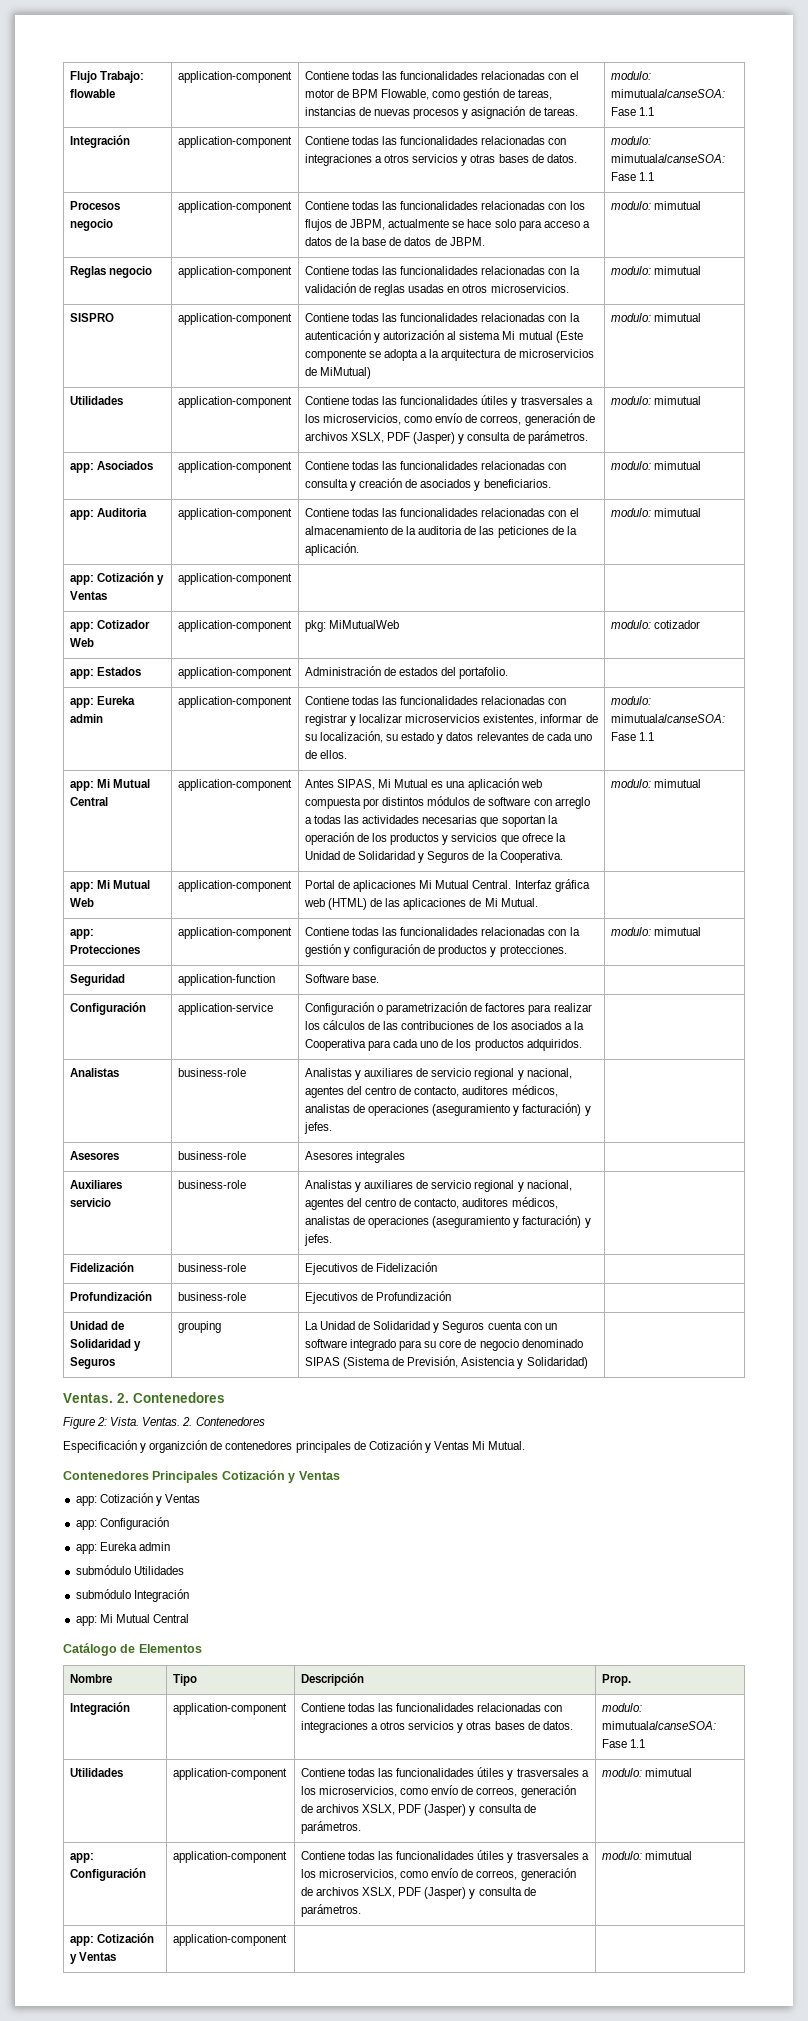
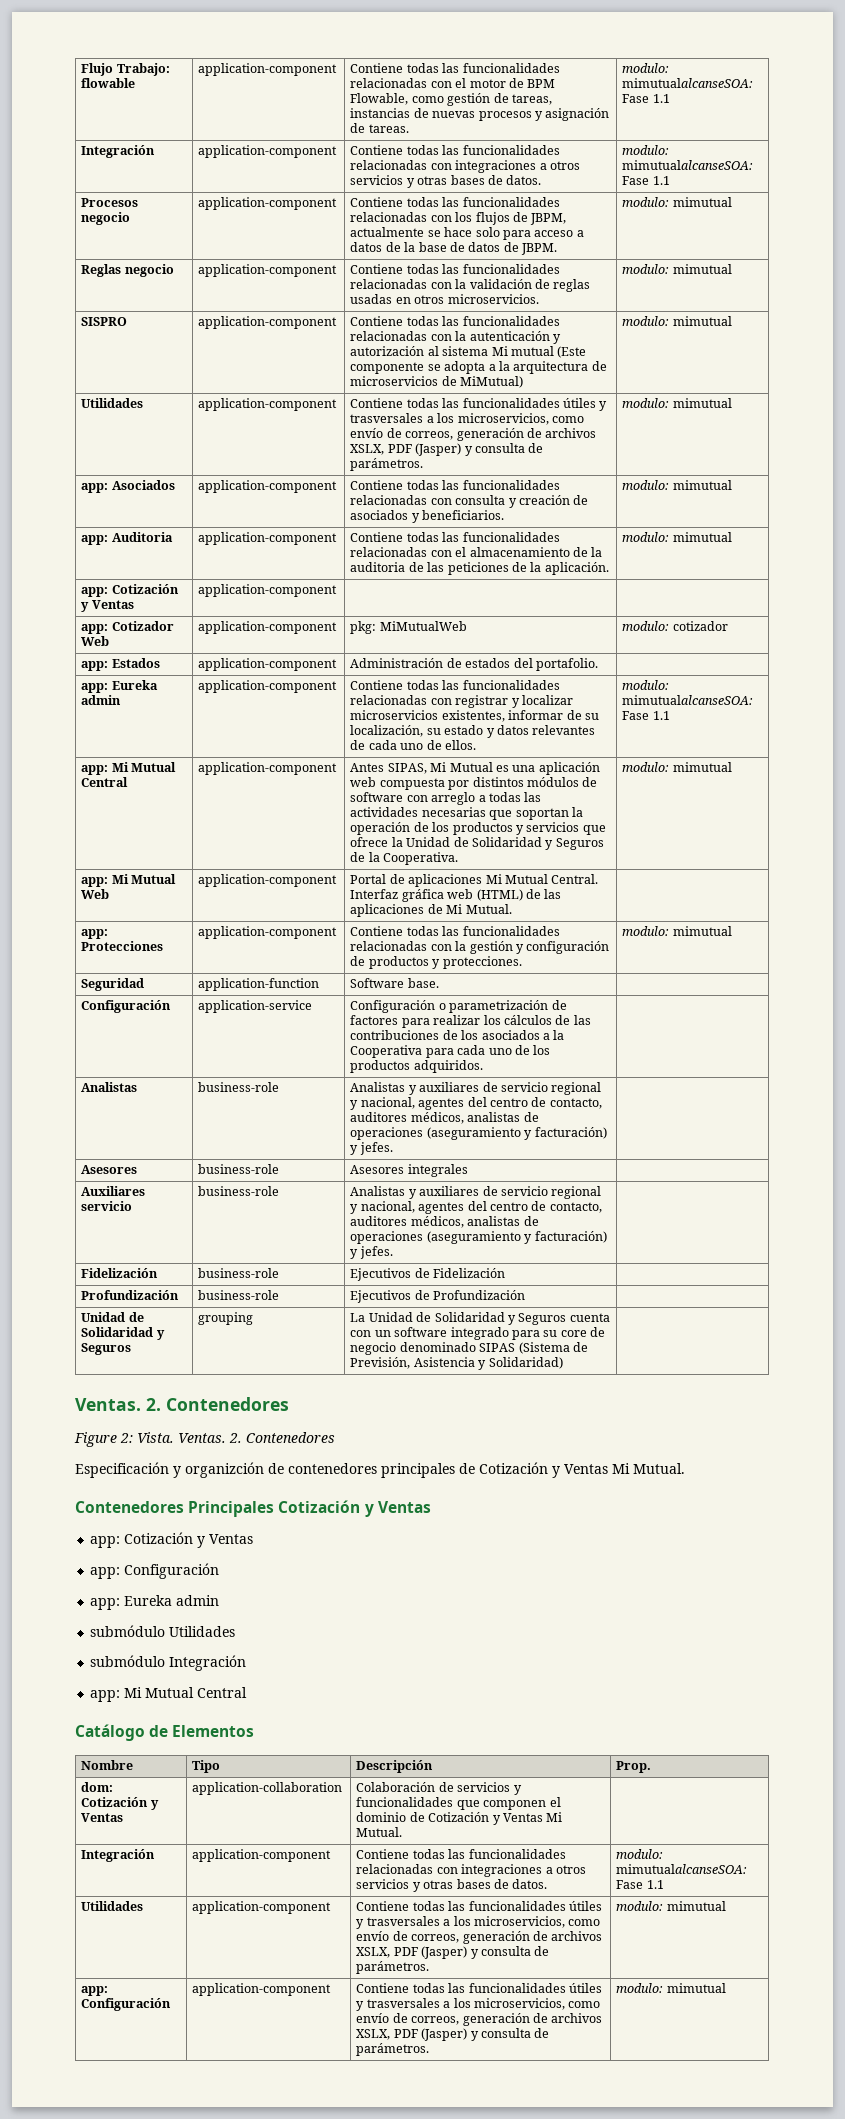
(631, 1680) none -> [81,1782,114,1792] [81,1797,159,1810] [81,1813,124,1822] [192,1782,343,1795] [356,1782,522,1795] [356,1797,561,1810] [356,1812,563,1825] [356,1827,403,1837] // dom: Cotización y Ventas | application-collaboration | Colaboración de servicios y funcionalidades que componen el dominio de Cotización y Ventas Mi Mutual. |
[69,1933,155,1946] [69,1952,117,1964] [172,1934,287,1946] // app: Cotización y Ventas | application-component | | -> (726, 1988) none

